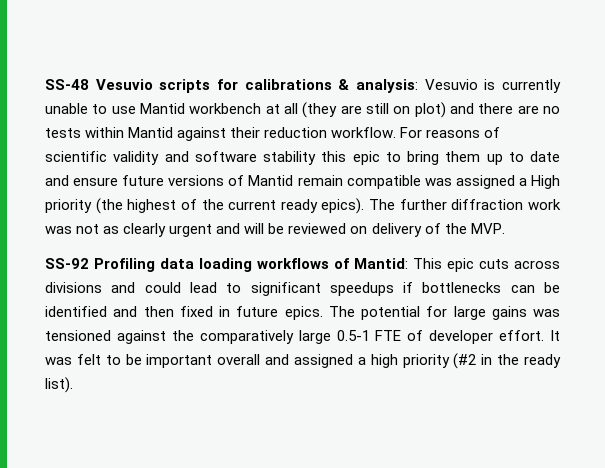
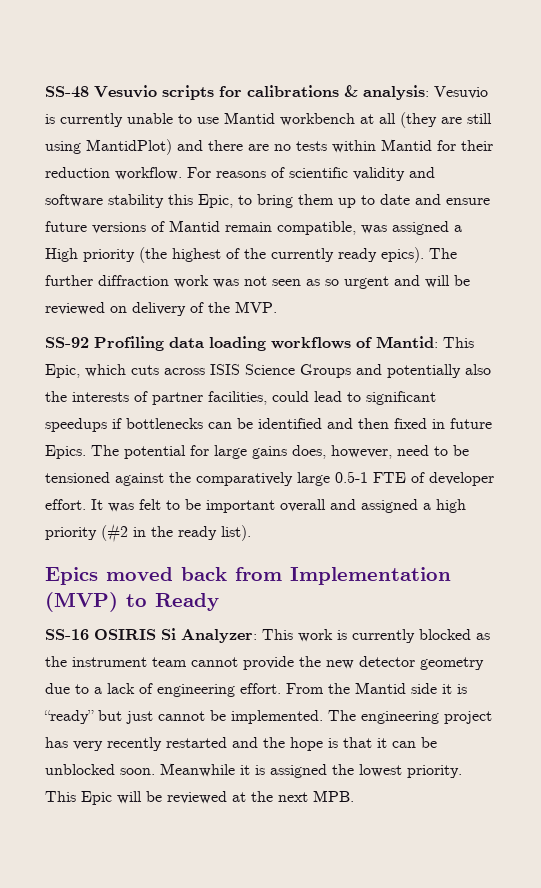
[393,102,446,118] on plot) -> [45,139,172,155] using MantidPlot)
[177,127,227,141] against -> [437,140,456,151] for
[352,151,380,165] epic -> [198,194,233,208] Epic,
[346,175,421,189] compatible -> [277,221,356,235] compatible,
[228,200,277,210] current -> [271,248,334,262] currently
[103,223,167,237] as clearly -> [272,279,339,286] seen as so
[447,258,560,272] [45,282,136,293] epic cuts across divisions and -> [45,364,491,378] [45,391,267,405] Epic, which cuts across ISIS Science Groups and potentially also the interests of partner facilities,
[284,306,323,320] epics. -> [45,445,86,459] Epics.
[533,309,560,317] was -> [292,445,469,459] does, however, need to be
(73, 385) none -> [45,567,451,585] [45,592,219,612] [45,628,490,643] [45,656,484,670] [45,682,467,697] [44,710,492,724] [45,737,437,751] [45,763,462,778] [45,790,354,805] // Epics moved back from Implementation (MVP) to Ready // SS-16 OSIRIS Si Analyzer: This work is currently blocked as the instrument team cannot provide the new detector geometry due to a lack of engineering effort. From the Mantid side it is “ready” but just cannot be implemented. The engineering project has very recently restarted and the hope is that it can be unblocked soon. Meanwhile it is assigned the lowest priority. This Epic will be reviewed at the next MPB.

